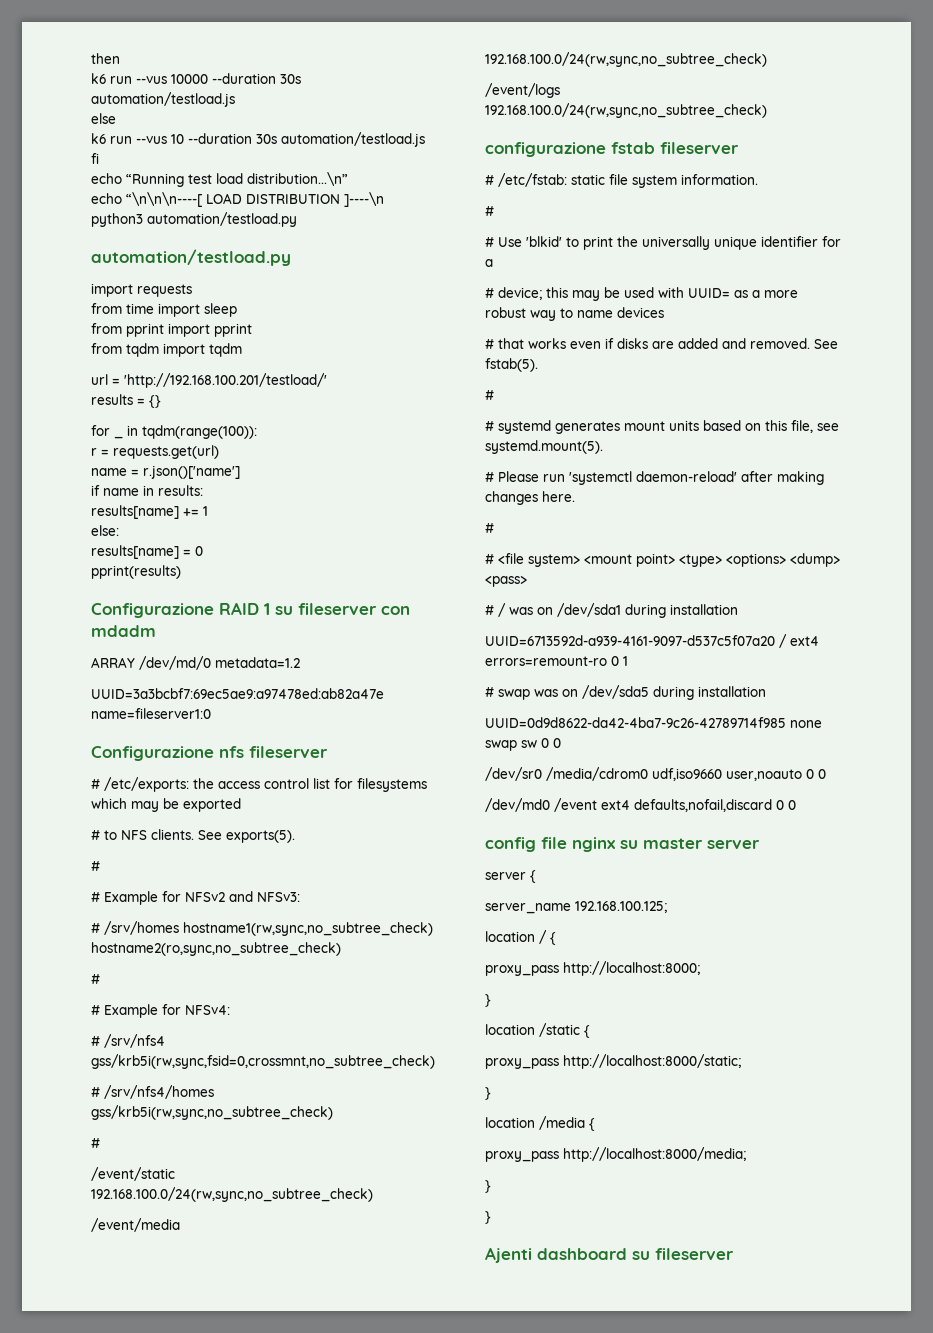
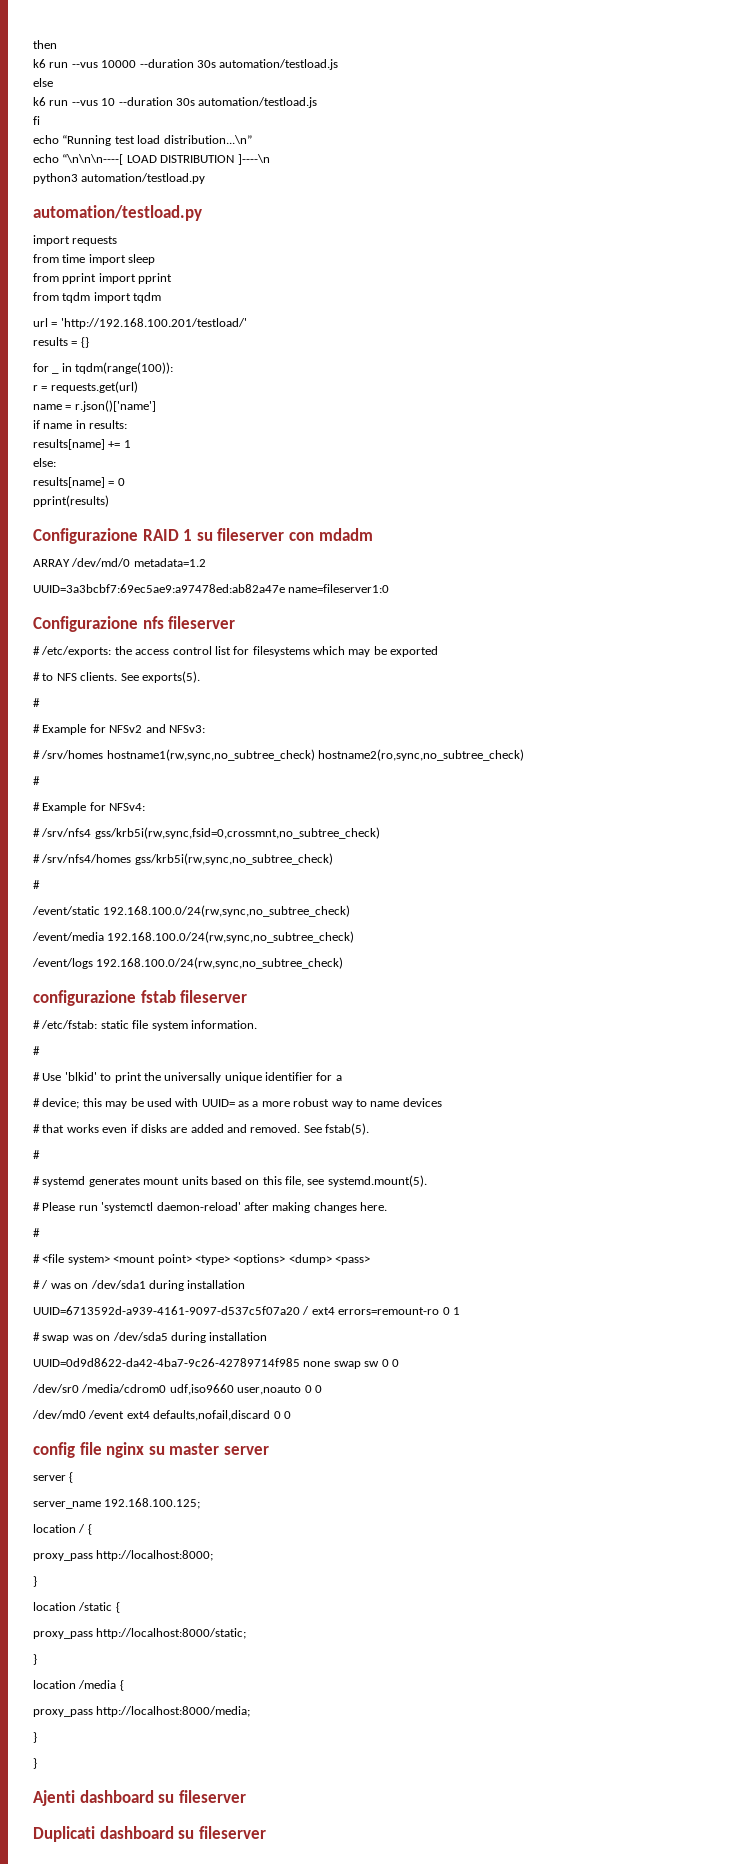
(734, 1254) none -> [33,1826,266,1842] // Duplicati dashboard su fileserver

